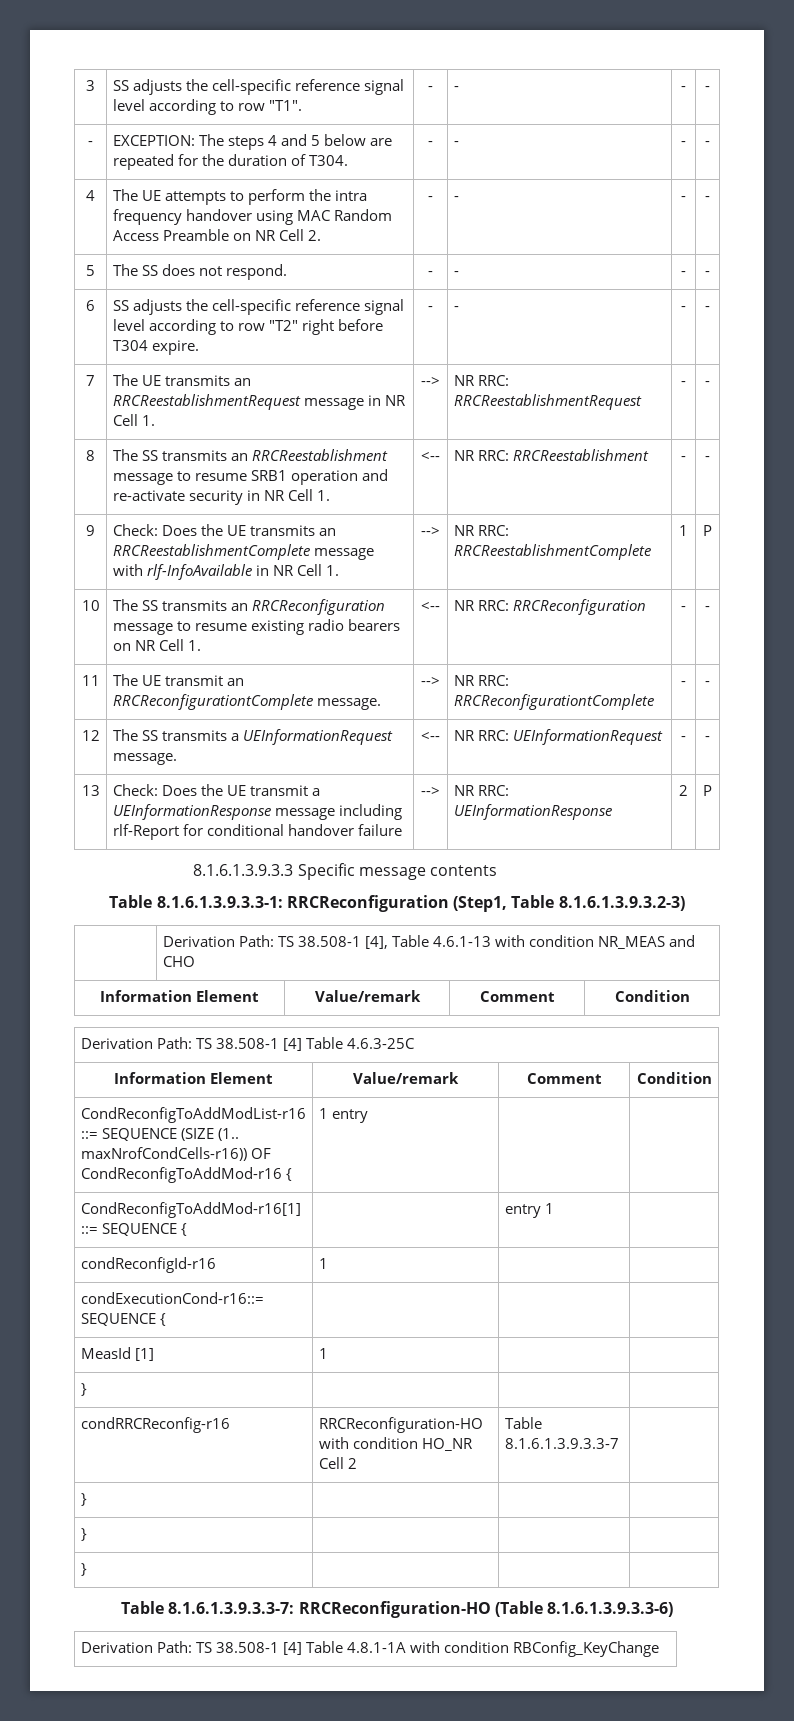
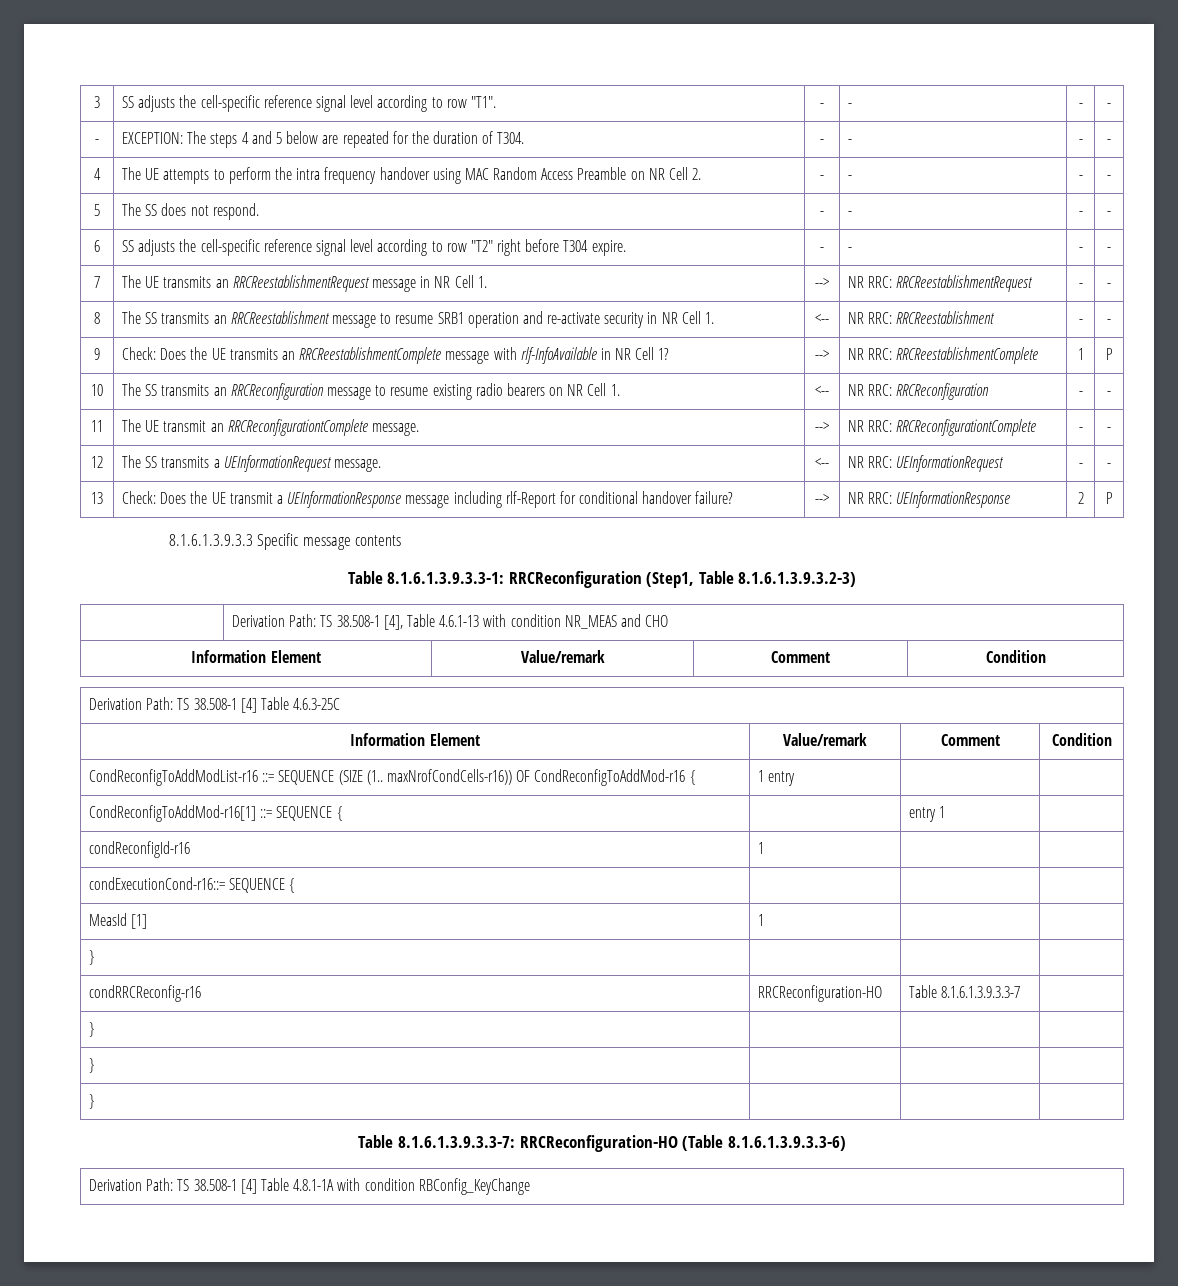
[325,565,339,576] 1. -> [658,348,670,360] 1?
[357,824,402,836] failure -> [695,491,734,504] failure?
[318,1437,473,1451] [318,1457,357,1469] with condition HO_NR Cell 2 -> (883, 993) none

